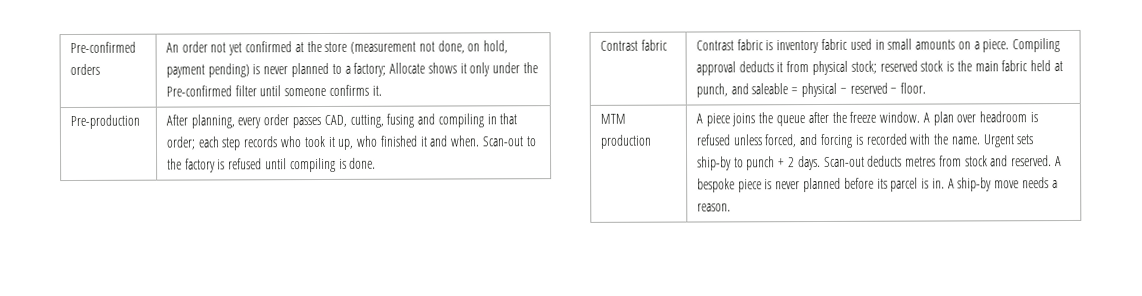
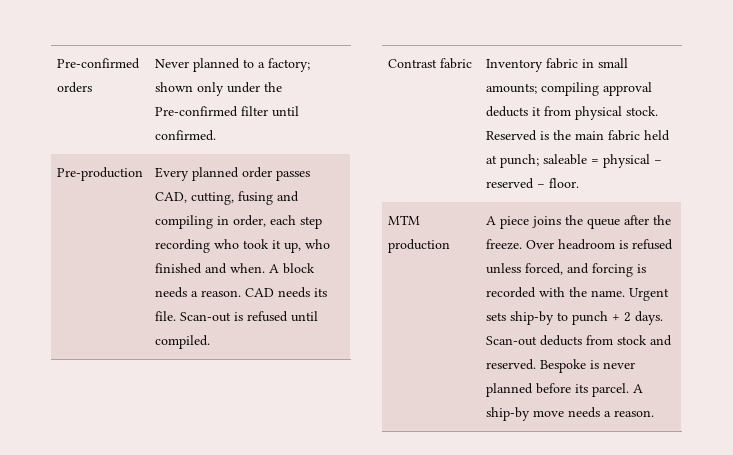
[165,40,509,56] [165,63,289,78] An order not yet confirmed at the store (measurement not done, on hold, payment pending) is never -> [154,59,189,68] Never
[389,62,467,74] Allocate shows it -> [154,82,193,92] shown
[284,84,382,97] [69,114,140,130] [165,114,262,129] someone confirms it. // Pre-production | After planning, every -> [154,130,216,141] [56,167,143,181] [154,167,239,181] confirmed. // Pre-production | Every planned
[499,113,518,125] [165,136,196,150] that order; -> [232,215,266,227] order,
[243,136,278,148] records -> [154,239,210,253] recording
[419,136,427,147] it -> (202, 268) none
[482,136,536,147] [166,157,377,173] [599,39,668,51] [695,38,1061,54] Scan-out to the factory is refused until compiling is done. // Contrast fabric | Contrast fabric is inventory fabric used in small amounts on a piece. Compiling -> [268,263,315,274] [154,287,327,298] [154,311,318,322] [154,335,210,349] [387,58,472,69] [485,58,628,72] [485,82,599,96] A block needs a reason. CAD needs its file. Scan-out is refused until compiled. // Contrast fabric | Inventory fabric in small amounts; compiling
[850,60,944,74] stock; reserved stock -> [625,106,658,116] [485,130,537,141] stock. Reserved
[695,83,749,98] punch, and -> [499,154,539,168] punch;
[849,111,977,126] freeze window. A plan over -> [485,239,554,250] freeze. Over
[905,156,937,167] metres -> (582, 340) none
[1055,156,1063,167] [696,178,762,193] A bespoke piece -> [539,359,586,373] Bespoke
[890,177,945,192] parcel is in. -> [591,383,629,397] parcel.

